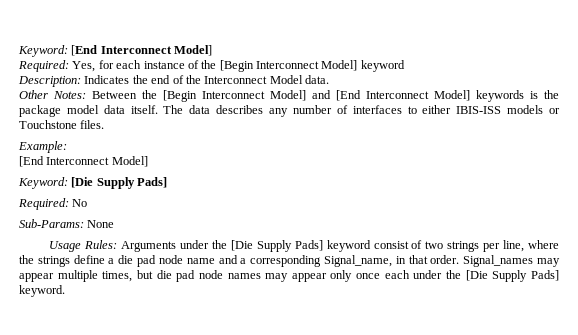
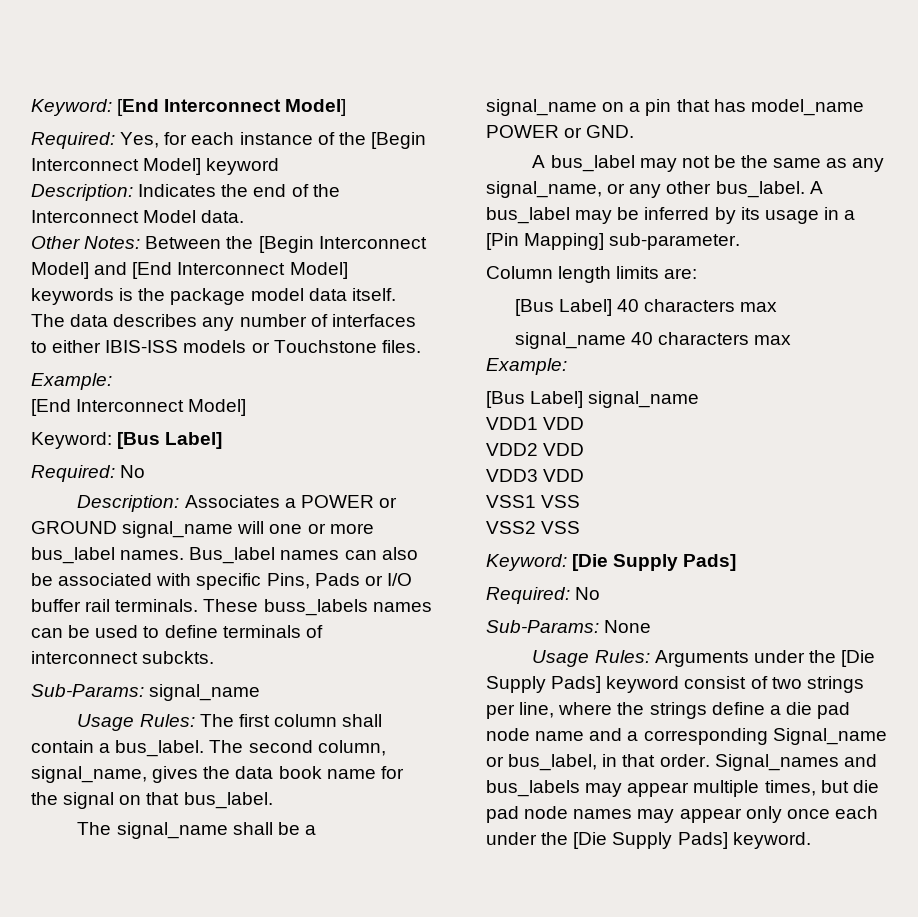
(148, 161) none -> [31,432,223,449] [31,465,146,482] [77,495,397,512] [31,521,374,538] [31,547,418,564] [31,573,412,590] [31,599,432,616] [31,625,323,638] [31,651,215,664] [31,684,261,701] [77,714,383,731] [31,740,386,757] [31,766,404,783] [31,792,273,809] [77,822,316,839] [486,99,864,116] [486,125,635,138] [532,155,885,172] [486,181,823,198] [486,207,856,224] [486,233,741,250] [486,266,698,283] [514,299,778,316] [514,332,792,349] [486,358,567,375] [486,391,700,408] [486,417,585,430] [486,443,585,456] [486,469,585,482] [486,495,581,508] [486,521,581,534] // Keyword: [Bus Label] // Required: No // Description: Associates a POWER or GROUND signal_name will one or more bus_label names. Bus_label names can also be associated with specific Pins, Pads or I/O buffer rail terminals. These buss_labels names can be used to define terminals of interconnect subckts. // Sub-Params: signal_name // Usage Rules: The first column shall contain a bus_label. The second column, signal_name, gives the data book name for the signal on that bus_label. // The signal_name shall be a signal_name on a pin that has model_name POWER or GND. // A bus_label may not be the same as any signal_name, or any other bus_label. A bus_label may be inferred by its usage in a [Pin Mapping] sub-parameter. // Column length limits are: // [Bus Label] 40 characters max // signal_name 40 characters max // Example: // [Bus Label] signal_name // VDD1 VDD // VDD2 VDD // VDD3 VDD // VSS1 VSS // VSS2 VSS
[323,255,392,267] Signal_name, -> [772,728,887,745] [486,754,598,771] Signal_name or bus_label,
(534, 261) none -> [843,754,877,767] [486,780,580,797] and bus_labels

